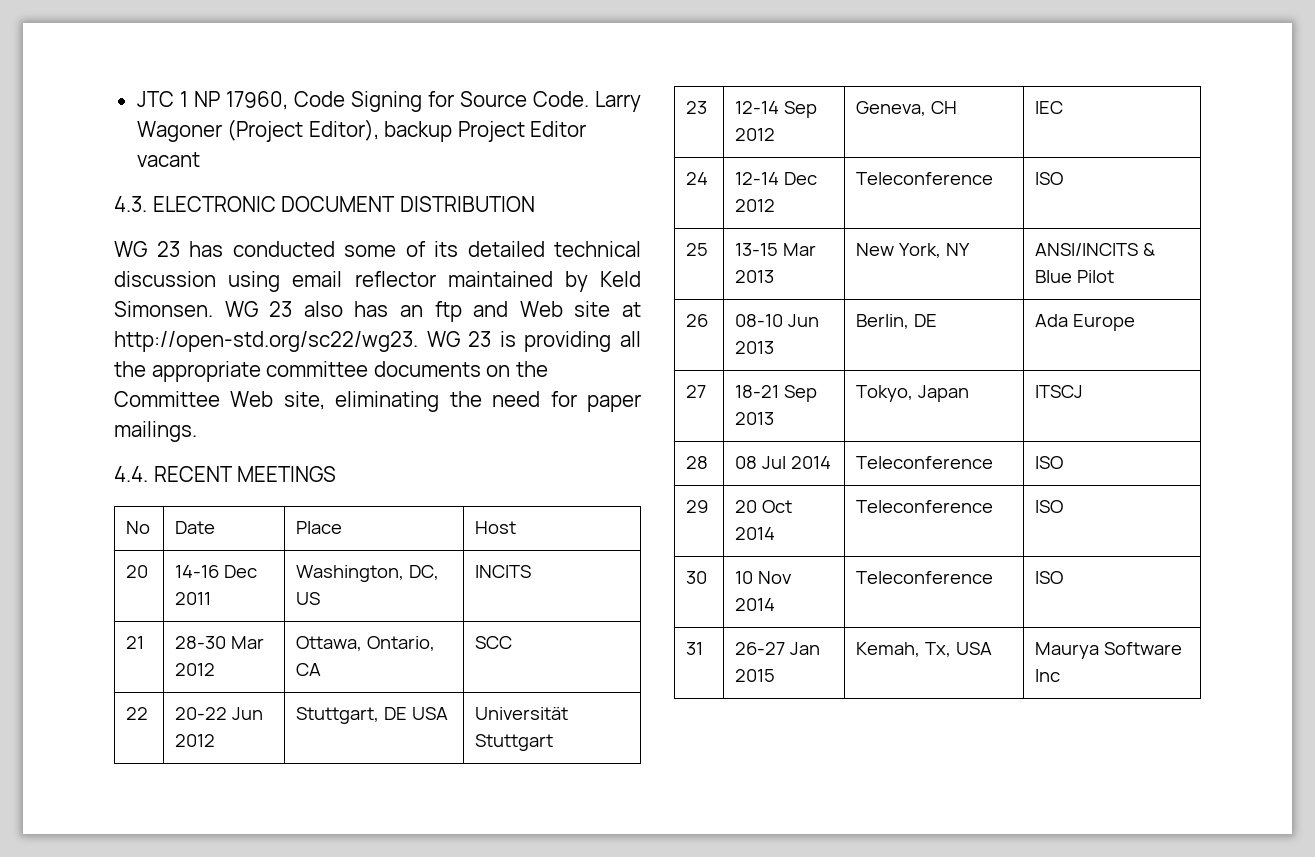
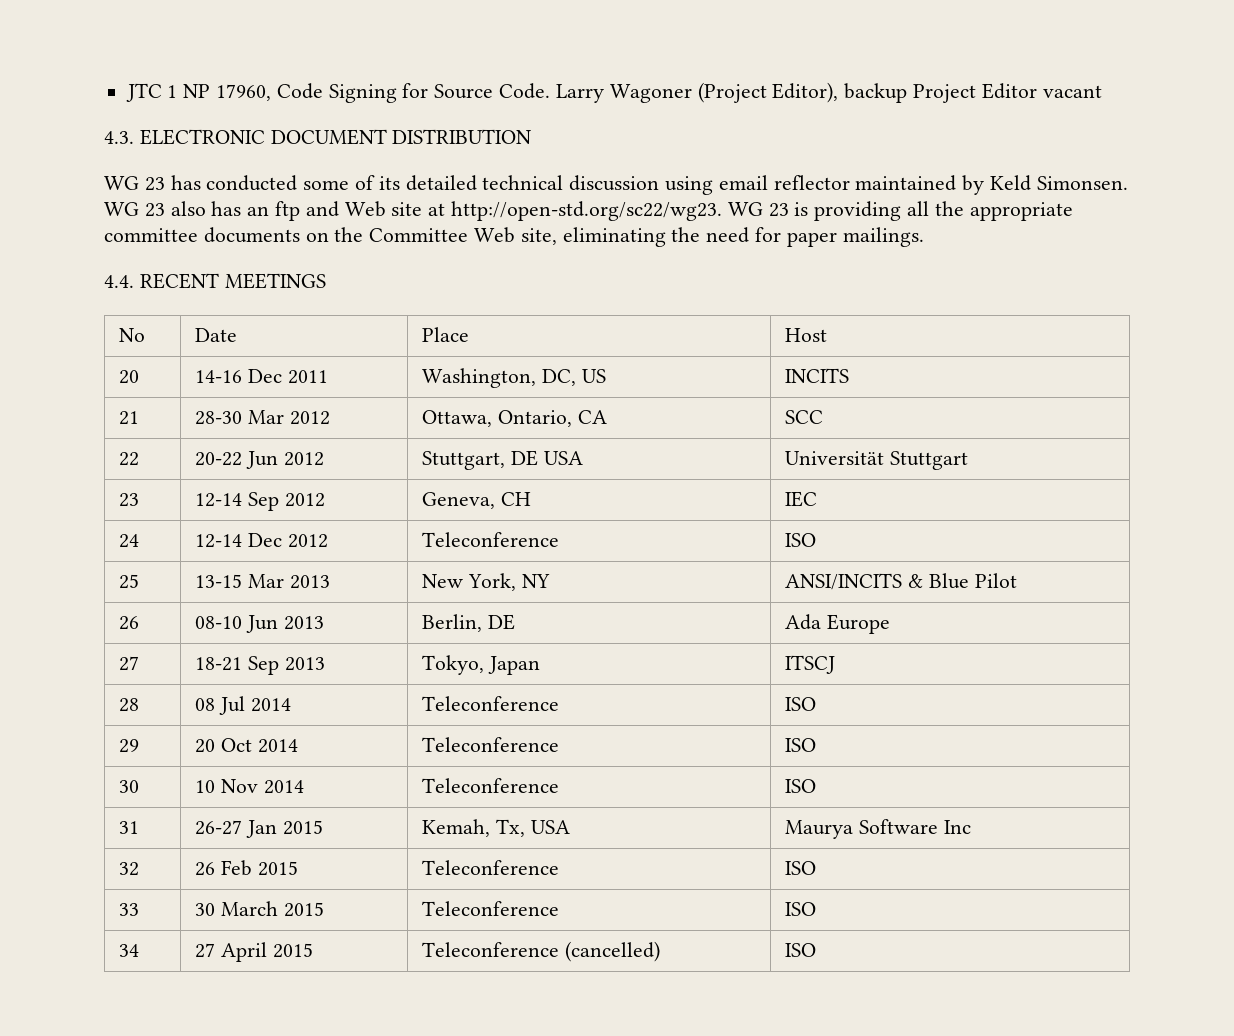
(1061, 675) none -> [119,862,140,876] [195,860,298,876] [422,860,560,875] [785,861,817,875] [119,903,140,916] [195,901,324,917] [422,901,560,916] [785,902,817,916] [119,944,140,957] [195,942,313,962] [422,941,660,962] [785,943,817,957] // 32 | 26 Feb 2015 | Teleconference | ISO // 33 | 30 March 2015 | Teleconference | ISO // 34 | 27 April 2015 | Teleconference (cancelled) | ISO

